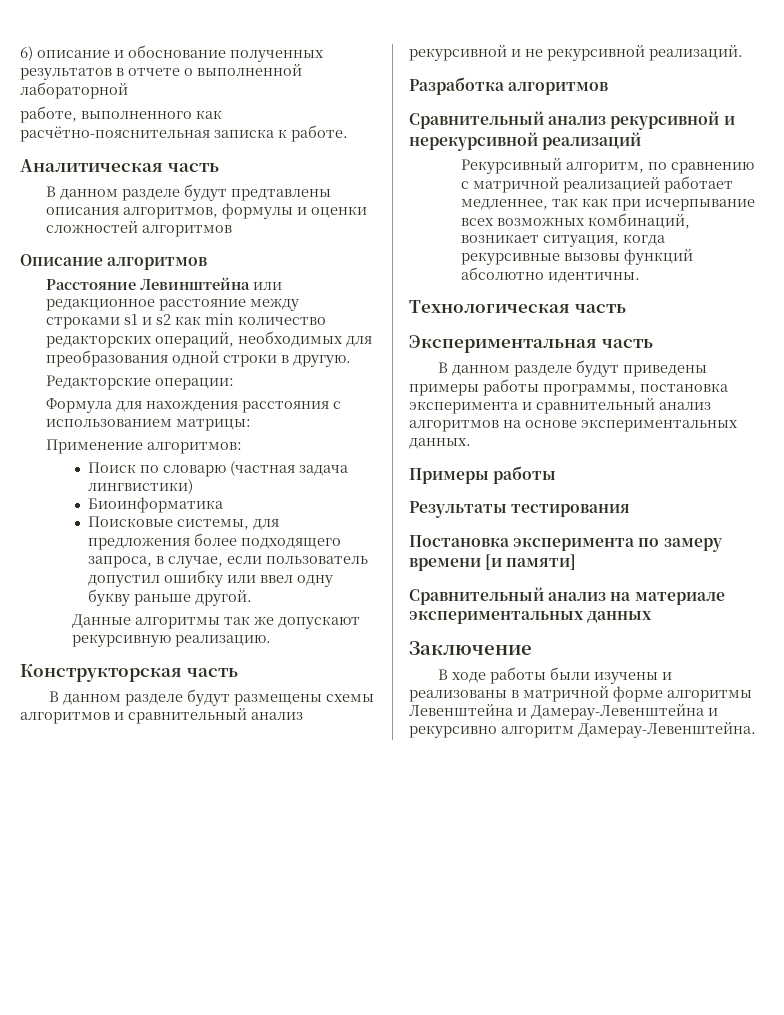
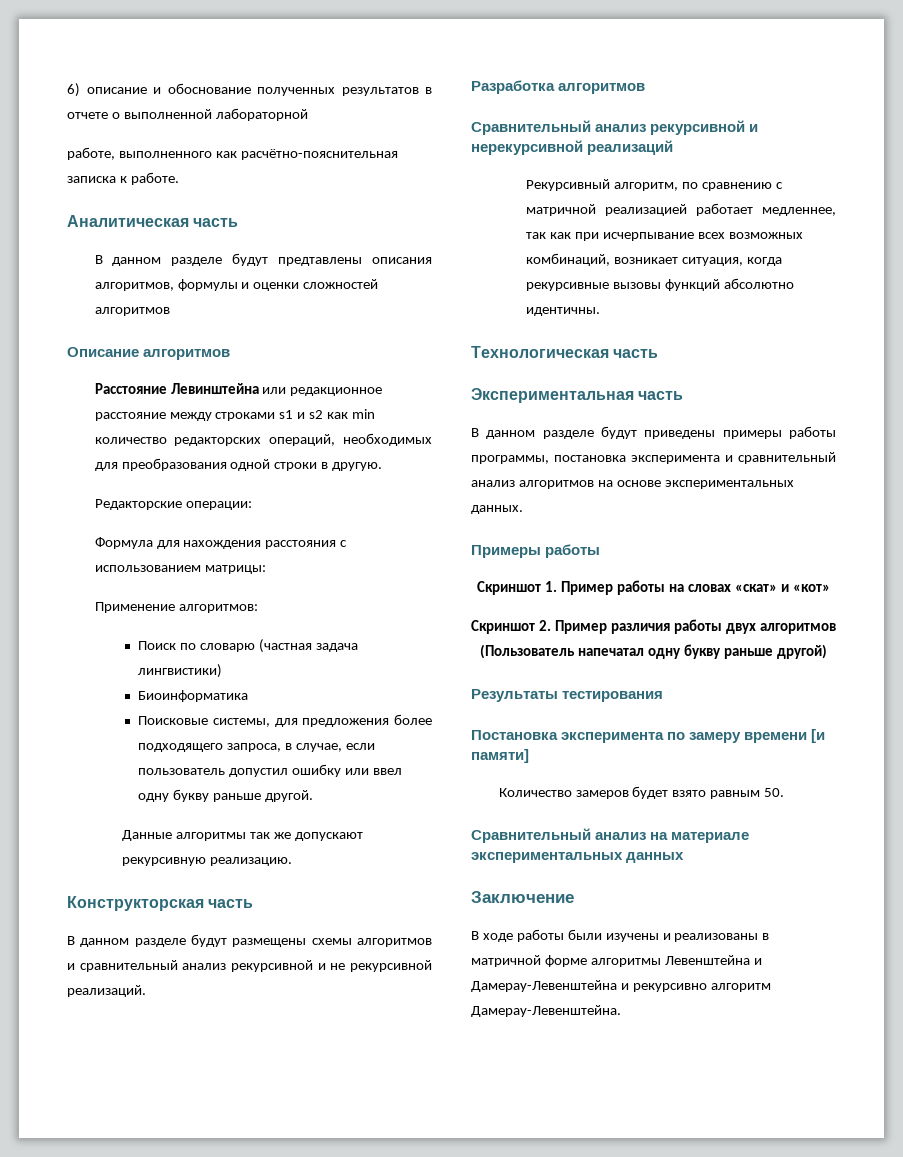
(557, 475) none -> [477,580,830,595] [471,619,836,634] [480,644,827,659] // Скриншот 1. Пример работы на словах «скат» и «кот» // Скриншот 2. Пример различия работы двух алгоритмов (Пользователь напечатал одну букву раньше другой)
(577, 562) none -> [498,786,785,799] // Количество замеров будет взято равным 50.

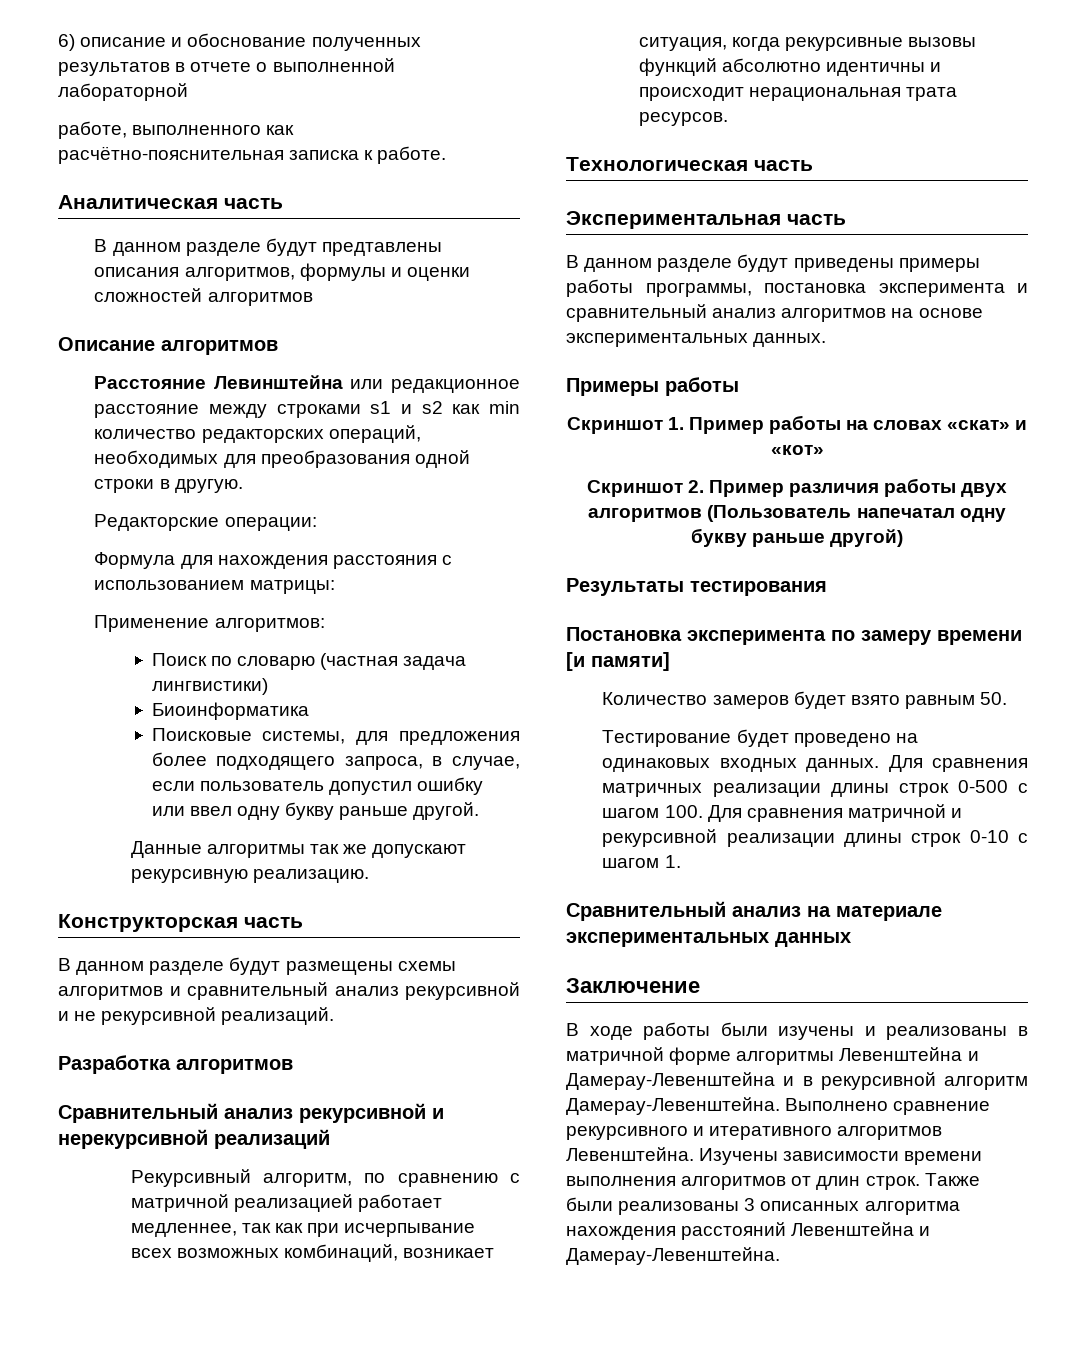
[526,307,601,316] идентичны. -> [825,62,942,76] [638,87,957,101] [638,112,728,126] идентичны и происходит нерациональная трата ресурсов.
(785, 792) none -> [602,729,918,747] [602,755,1028,772] [602,780,1028,797] [602,804,963,822] [602,829,1028,847] [602,855,681,868] // Тестирование будет проведено на одинаковых входных данных. Для сравнения матричных реализации длины строк 0-500 с шагом 100. Для сравнения матричной и рекурсивной реализации длины строк 0-10 с шагом 1.
[632,983,771,992] рекурсивно алгоритм -> [802,1072,1028,1090] [566,1097,991,1115] [566,1126,943,1140] [566,1147,983,1165] [566,1173,980,1190] [566,1197,960,1215] [566,1222,931,1240] в рекурсивной алгоритм Дамерау-Левенштейна. Выполнено сравнение рекурсивного и итеративного алгоритмов Левенштейна. Изучены зависимости времени выполнения алгоритмов от длин строк. Также были реализованы 3 описанных алгоритма нахождения расстояний Левенштейна и

